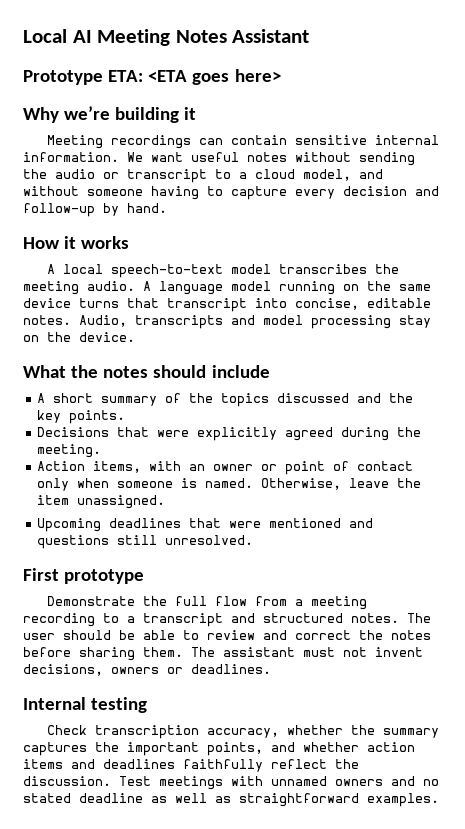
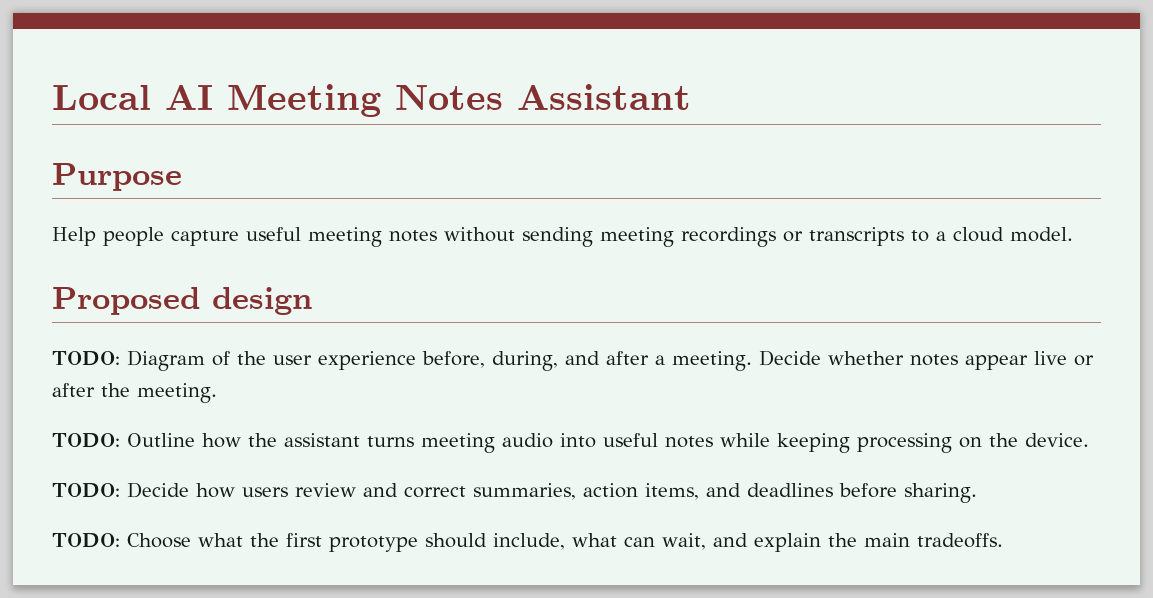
[23,69,281,85] [23,106,197,123] [46,135,439,149] [23,152,415,166] [23,169,383,183] [23,186,439,200] [23,203,167,217] [23,236,130,249] [46,264,399,278] [23,281,431,295] [23,298,431,312] [23,315,431,329] [23,332,135,342] [23,365,270,378] [37,393,414,407] [37,410,126,424] [37,427,422,441] [37,444,102,458] [37,461,414,475] [37,478,422,491] [37,495,166,509] [37,518,374,532] [37,535,254,549] [23,568,145,584] [46,596,367,610] [23,613,431,627] [23,630,431,640] [23,647,423,661] [23,664,271,676] [23,697,148,713] [46,725,439,739] [23,742,415,756] [23,759,359,772] [23,776,439,790] [23,793,439,807] Prototype ETA: <ETA goes here> // Why we’re building it // Meeting recordings can contain sensitive internal information. We want useful notes without sending the audio or transcript to a cloud model, and without someone having to capture every decision and follow-up by hand. // How it works // A local speech-to-text model transcribes the meeting audio. A language model running on the same device turns that transcript into concise, editable notes. Audio, transcripts and model processing stay on the device. // What the notes should include // A short summary of the topics discussed and the key points. // Decisions that were explicitly agreed during the meeting. // Action items, with an owner or point of contact only when someone is named. Otherwise, leave the item unassigned. // Upcoming deadlines that were mentioned and questions still unresolved. // First prototype // Demonstrate the full flow from a meeting recording to a transcript and structured notes. The user should be able to review and correct the notes before sharing them. The assistant must not invent decisions, owners or deadlines. // Internal testing // Check transcription accuracy, whether the summary captures the important points, and whether action items and deadlines faithfully reflect the discussion. Test meetings with unnamed owners and no stated deadline as well as straightforward examples. -> [52,163,182,191] [52,227,1073,247] [52,287,312,315] [52,350,1094,371] [52,383,217,403] [52,433,1089,453] [52,482,977,503] [52,533,1003,552] Purpose // Help people capture useful meeting notes without sending meeting recordings or transcripts to a cloud model. // Proposed design // TODO: Diagram of the user experience before, during, and after a meeting. Decide whether notes appear live or after the meeting. // TODO: Outline how the assistant turns meeting audio into useful notes while keeping processing on the device. // TODO: Decide how users review and correct summaries, action items, and deadlines before sharing. // TODO: Choose what the first prototype should include, what can wait, and explain the main tradeoffs.

